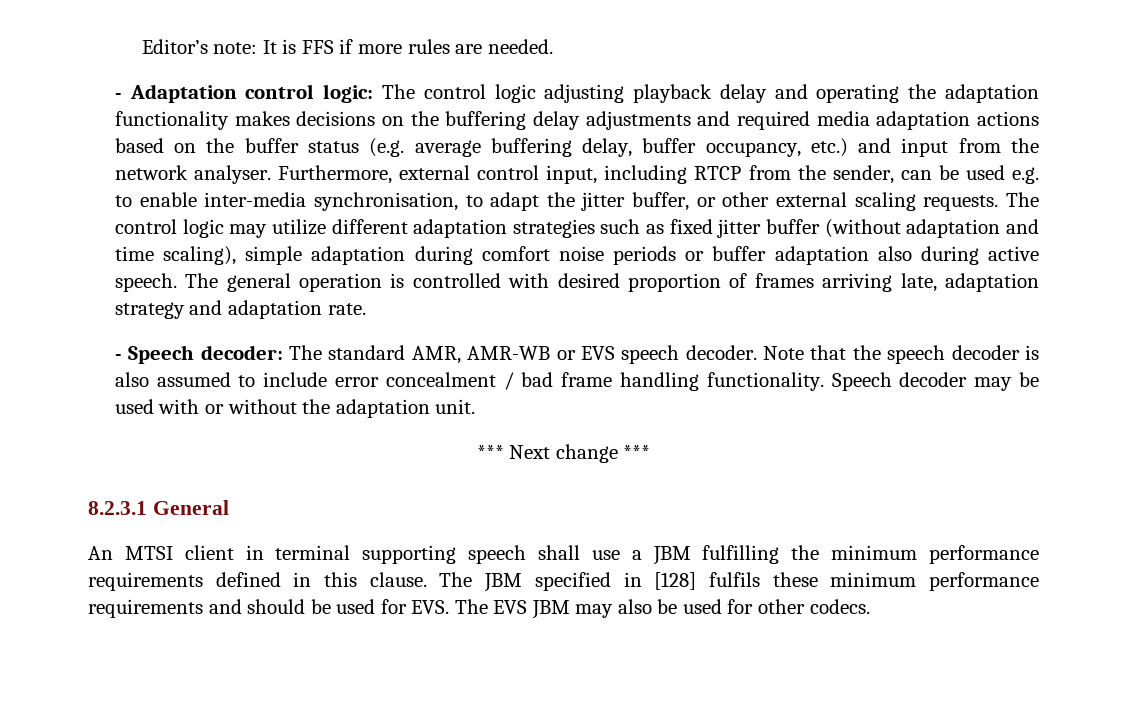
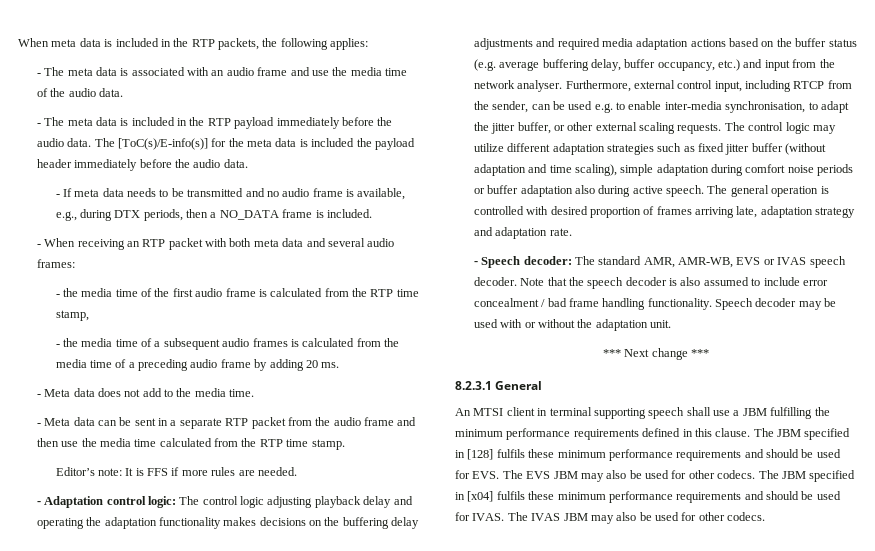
(141, 46) none -> [18,38,369,50] [36,67,408,76] [36,88,123,97] [36,117,393,129] [36,138,415,150] [36,159,248,171] [55,188,406,200] [55,209,372,221] [36,238,395,250] [36,259,75,268] [55,288,419,297] [55,310,89,321] [55,338,400,350] [55,359,340,371] [36,388,255,397] [36,417,417,429] [36,438,345,450] When meta data is included in the RTP packets, the following applies: // - The meta data is associated with an audio frame and use the media time of the audio data. // - The meta data is included in the RTP payload immediately before the audio data. The [ToC(s)/E-info(s)] for the meta data is included the payload header immediately before the audio data. // - If meta data needs to be transmitted and no audio frame is available, e.g., during DTX periods, then a NO_DATA frame is included. // - When receiving an RTP packet with both meta data and several audio frames: // - the media time of the first audio frame is calculated from the RTP time stamp, // - the media time of a subsequent audio frames is calculated from the media time of a preceding audio frame by adding 20 ms. // - Meta data does not add to the media time. // - Meta data can be sent in a separate RTP packet from the audio frame and then use the media time calculated from the RTP time stamp. //
[467,346,615,360] AMR-WB or EVS -> [678,257,807,268] AMR-WB, EVS or IVAS
(870, 606) none -> [758,470,856,482] [455,491,841,503] [455,512,766,524] The JBM specified in [x04] fulfils these minimum performance requirements and should be used for IVAS. The IVAS JBM may also be used for other codecs.

